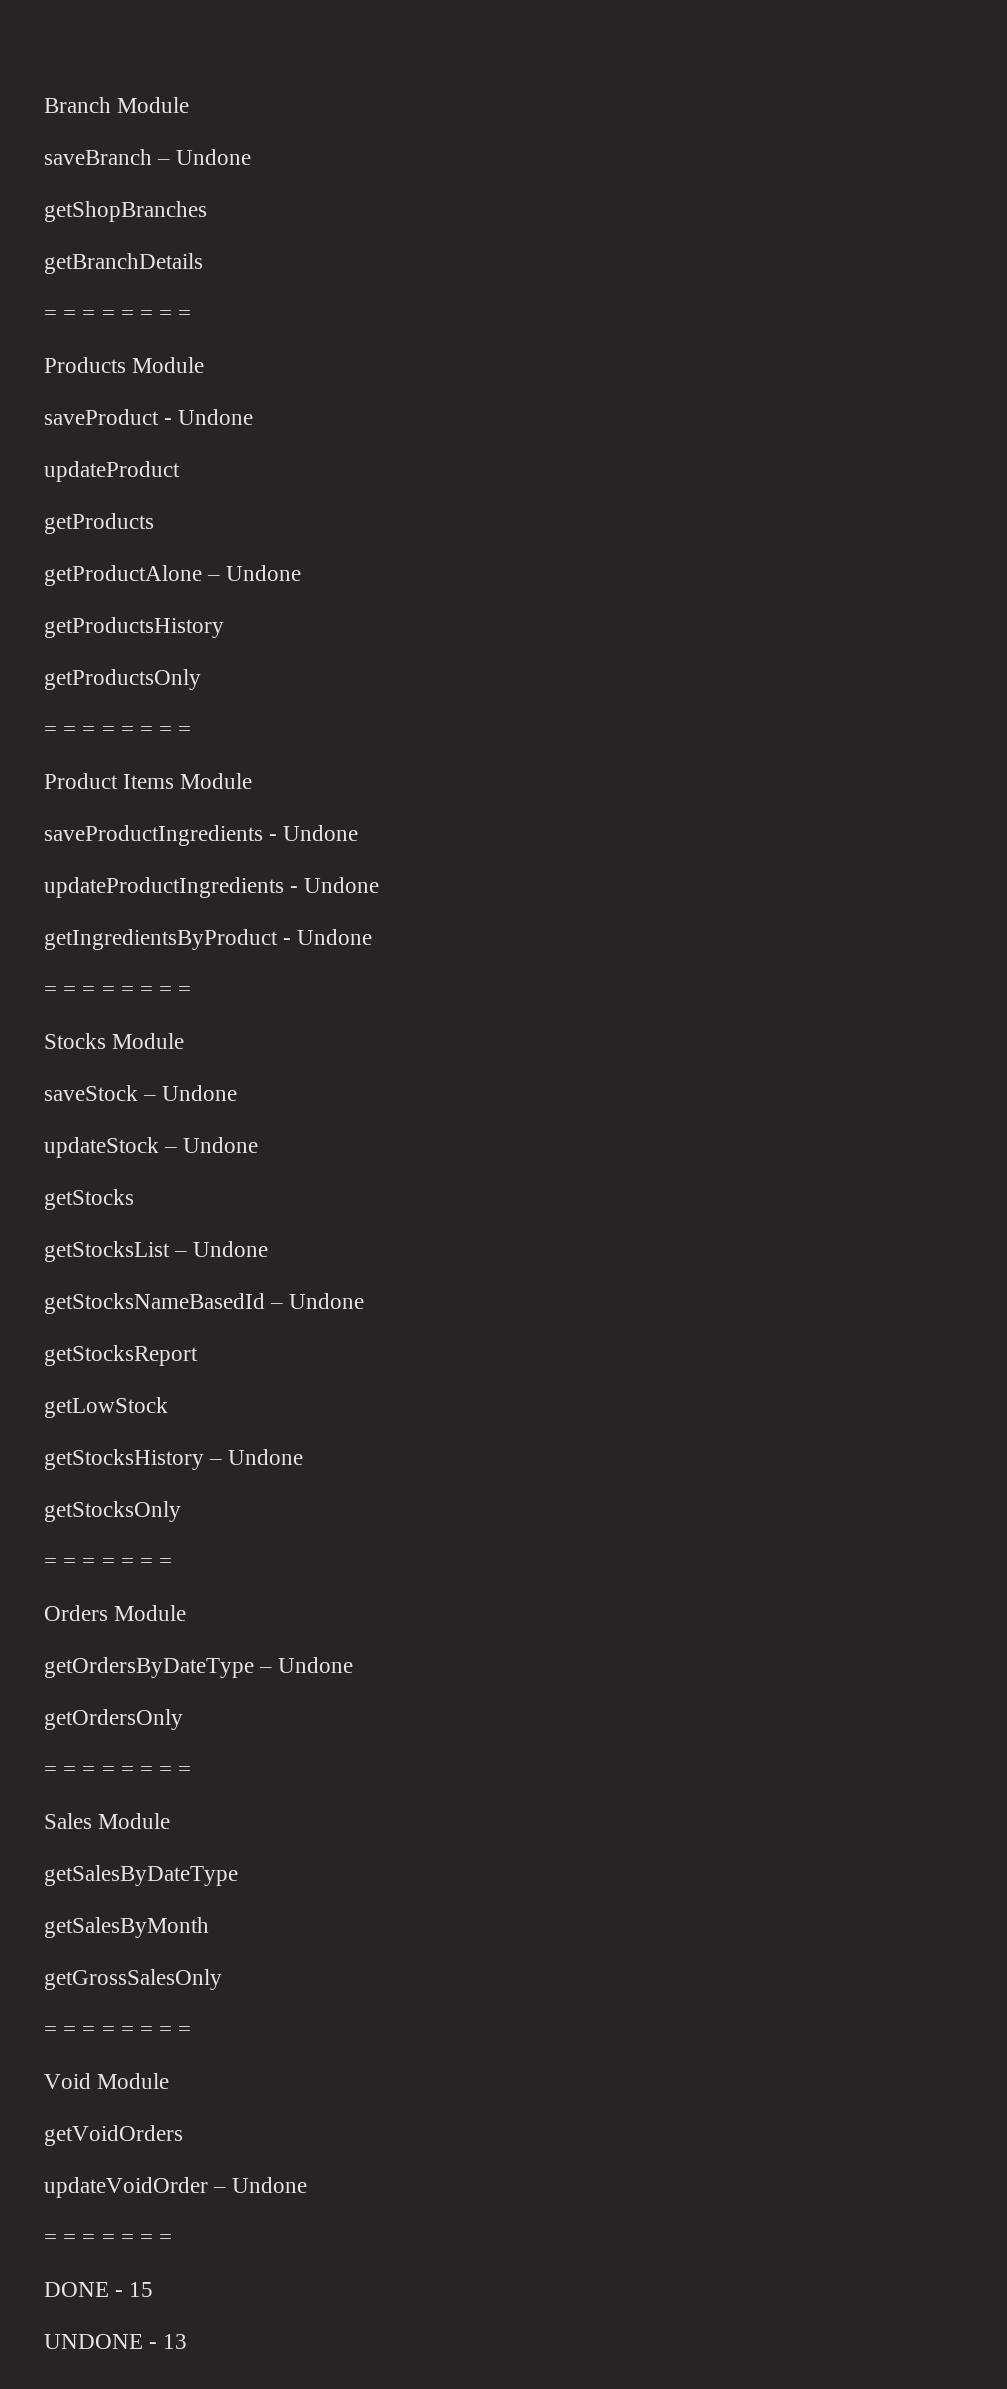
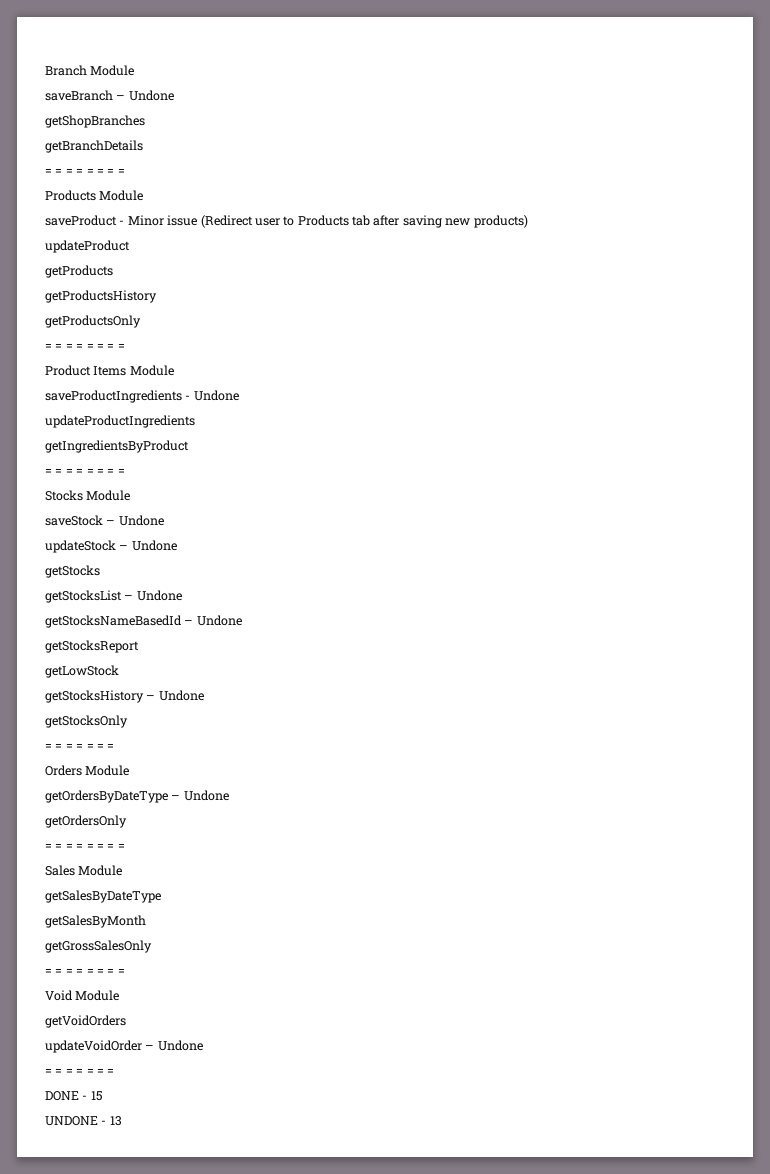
[178,409,254,425] Undone -> [127,215,528,228] Minor issue (Redirect user to Products tab after saving new products)
[44,565,302,586] // getProductAlone – Undone -> (113, 271) none
[290,877,380,893] - Undone -> (195, 421) none
[283,929,373,945] - Undone -> (189, 446) none

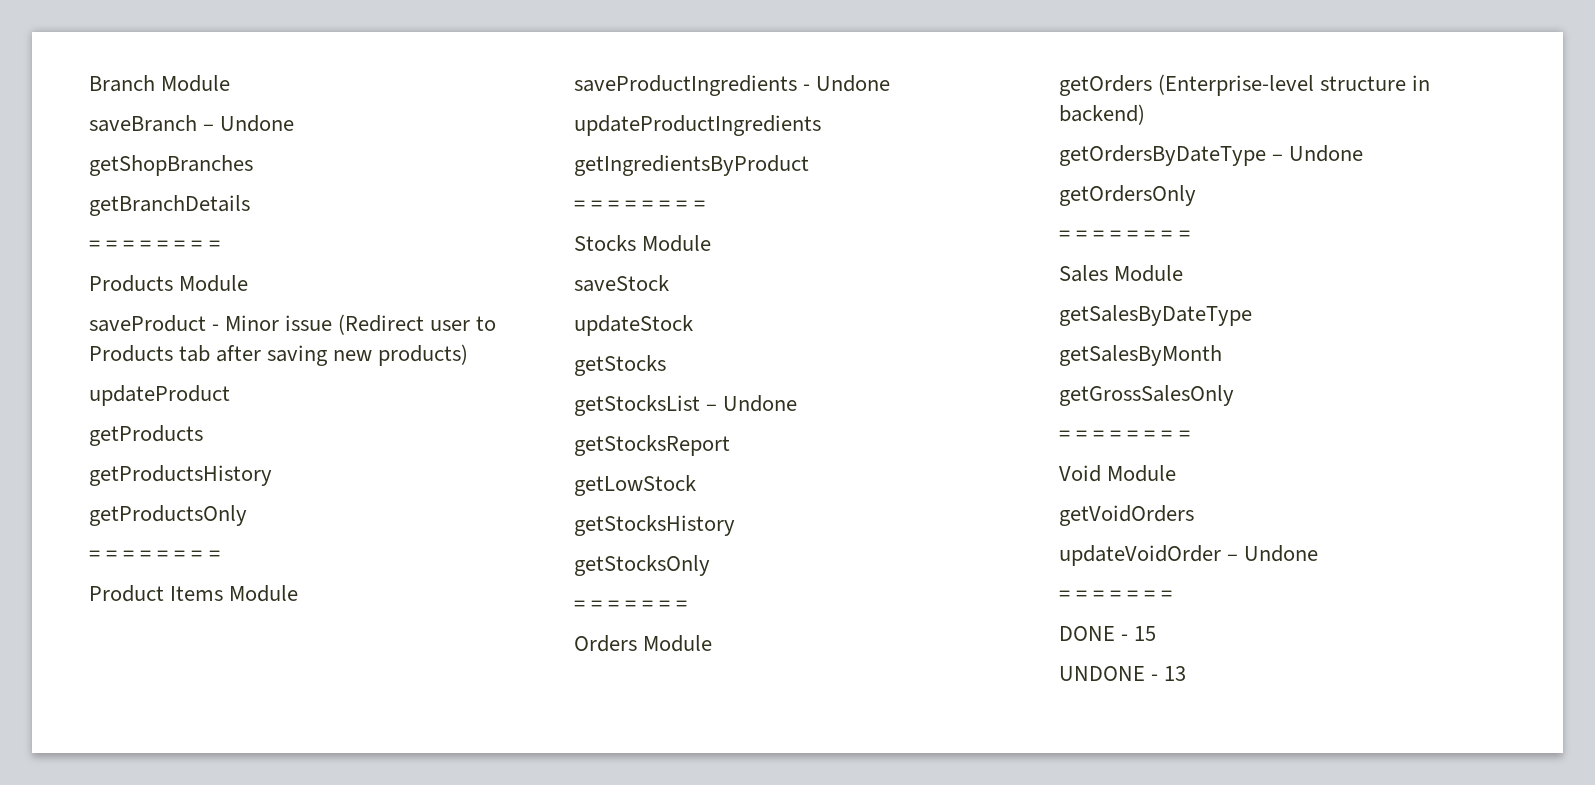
[106,515,164,526] – Undone -> (669, 283) none
[119,540,177,551] – Undone -> (693, 325) none
[45,615,242,628] // getStocksNameBasedId – Undone -> (798, 403) none
[146,690,204,701] – Undone -> (735, 525) none
(130, 770) none -> [1059,74,1431,96] [1059,104,1145,125] // getOrders (Enterprise-level structure in backend)

